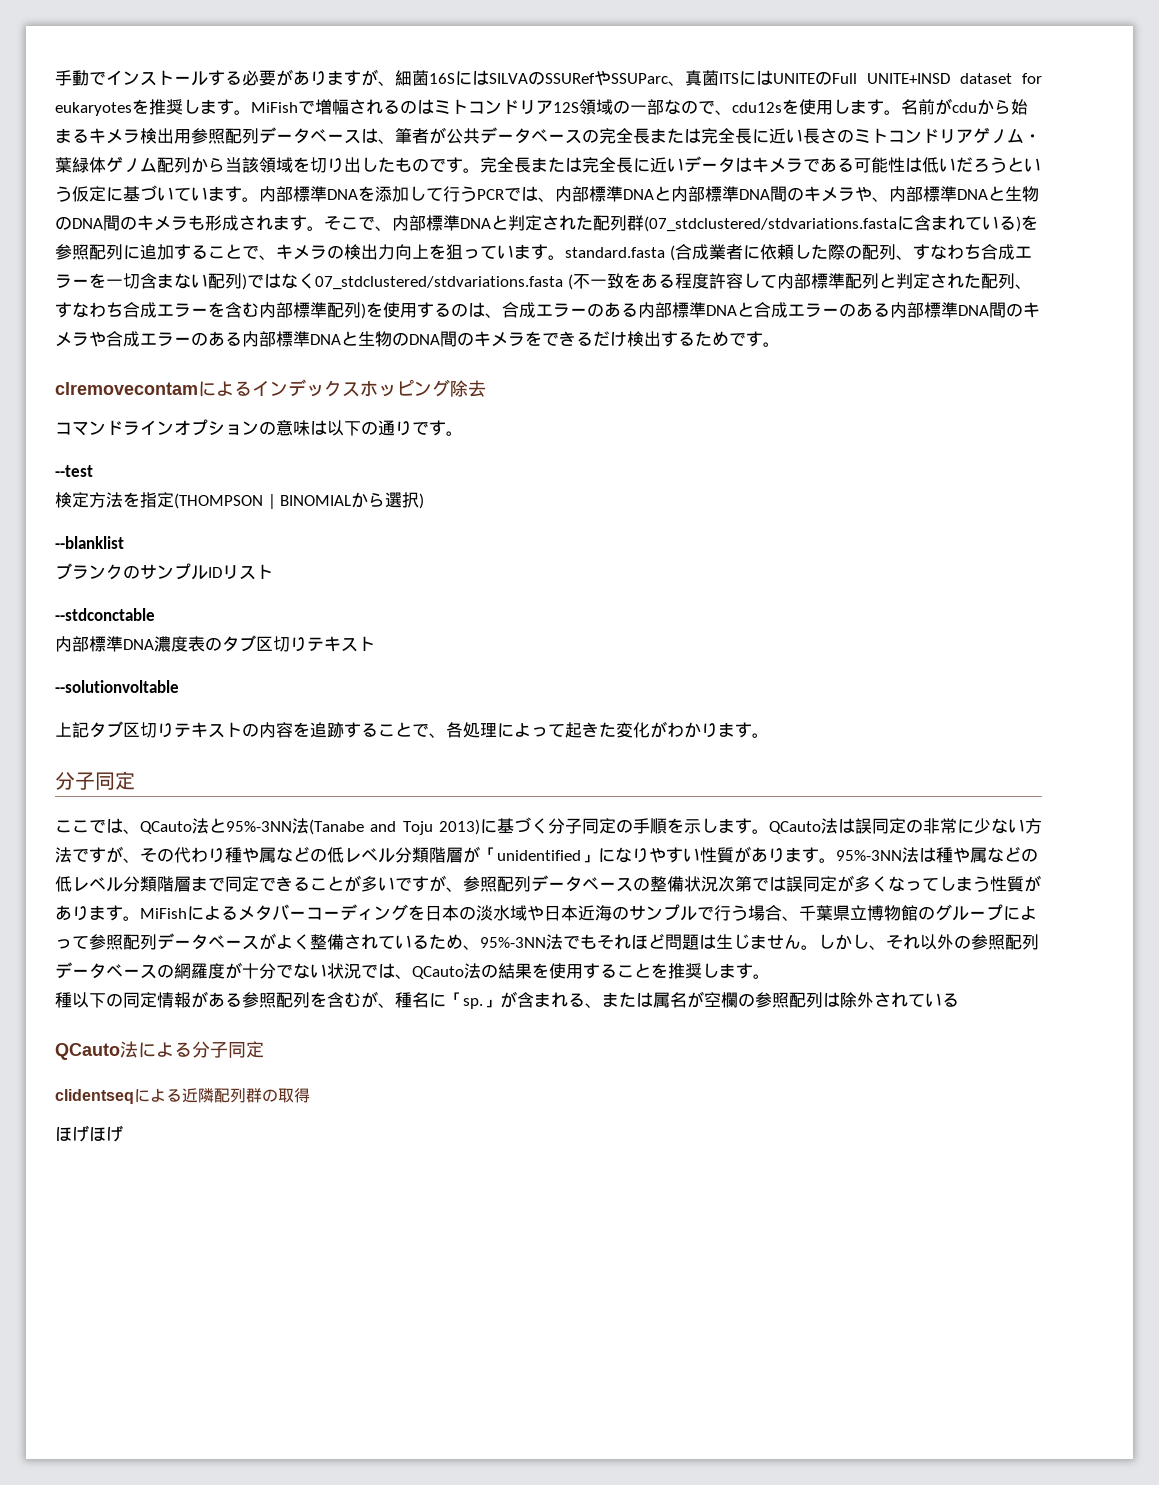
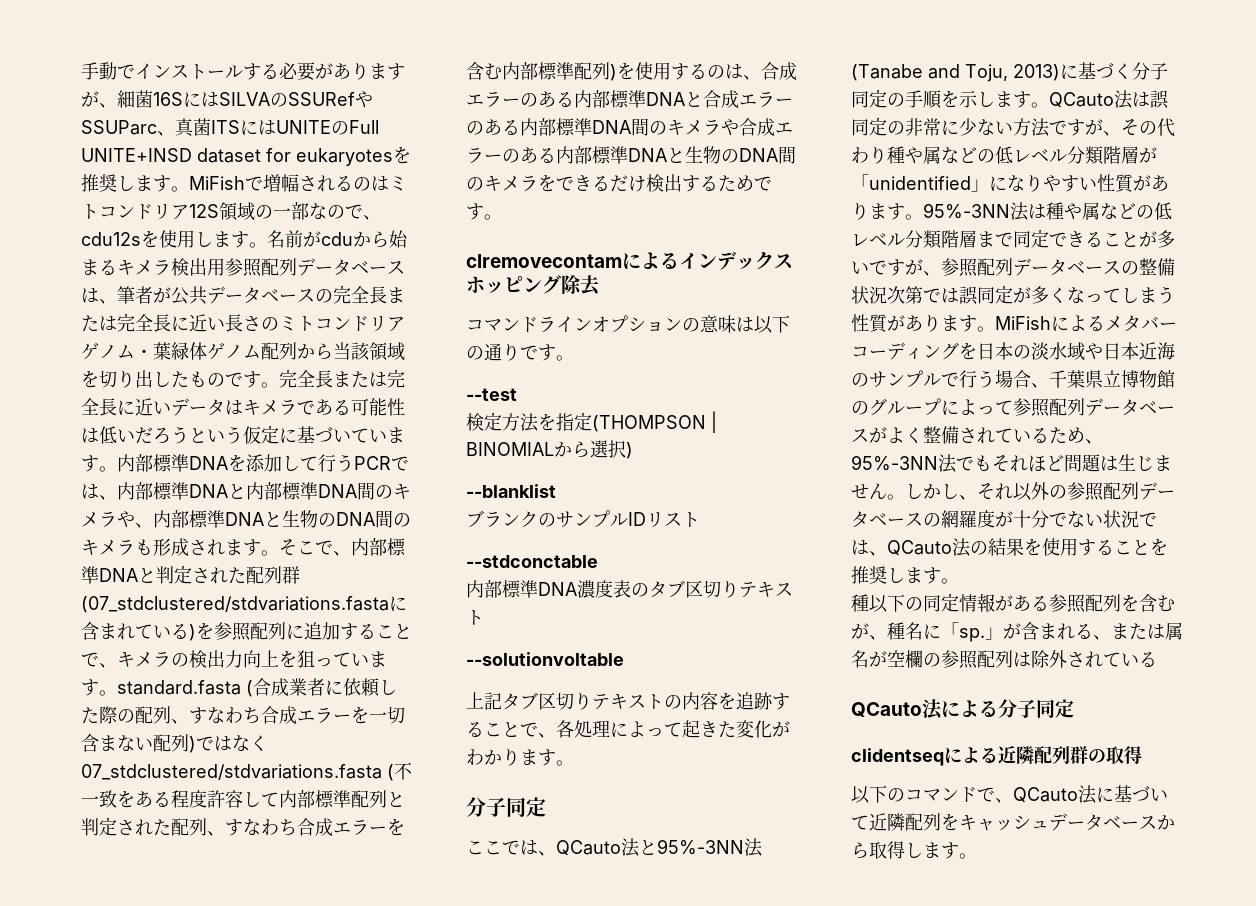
[402,821,433,835] Toju -> [965,64,1008,82] Toju,
[55,1125,123,1142] ほげほげ -> [851,785,1168,804] [851,813,1175,831] [851,841,977,859] 以下のコマンドで、QCauto法に基づいて近隣配列をキャッシュデータベースから取得します。

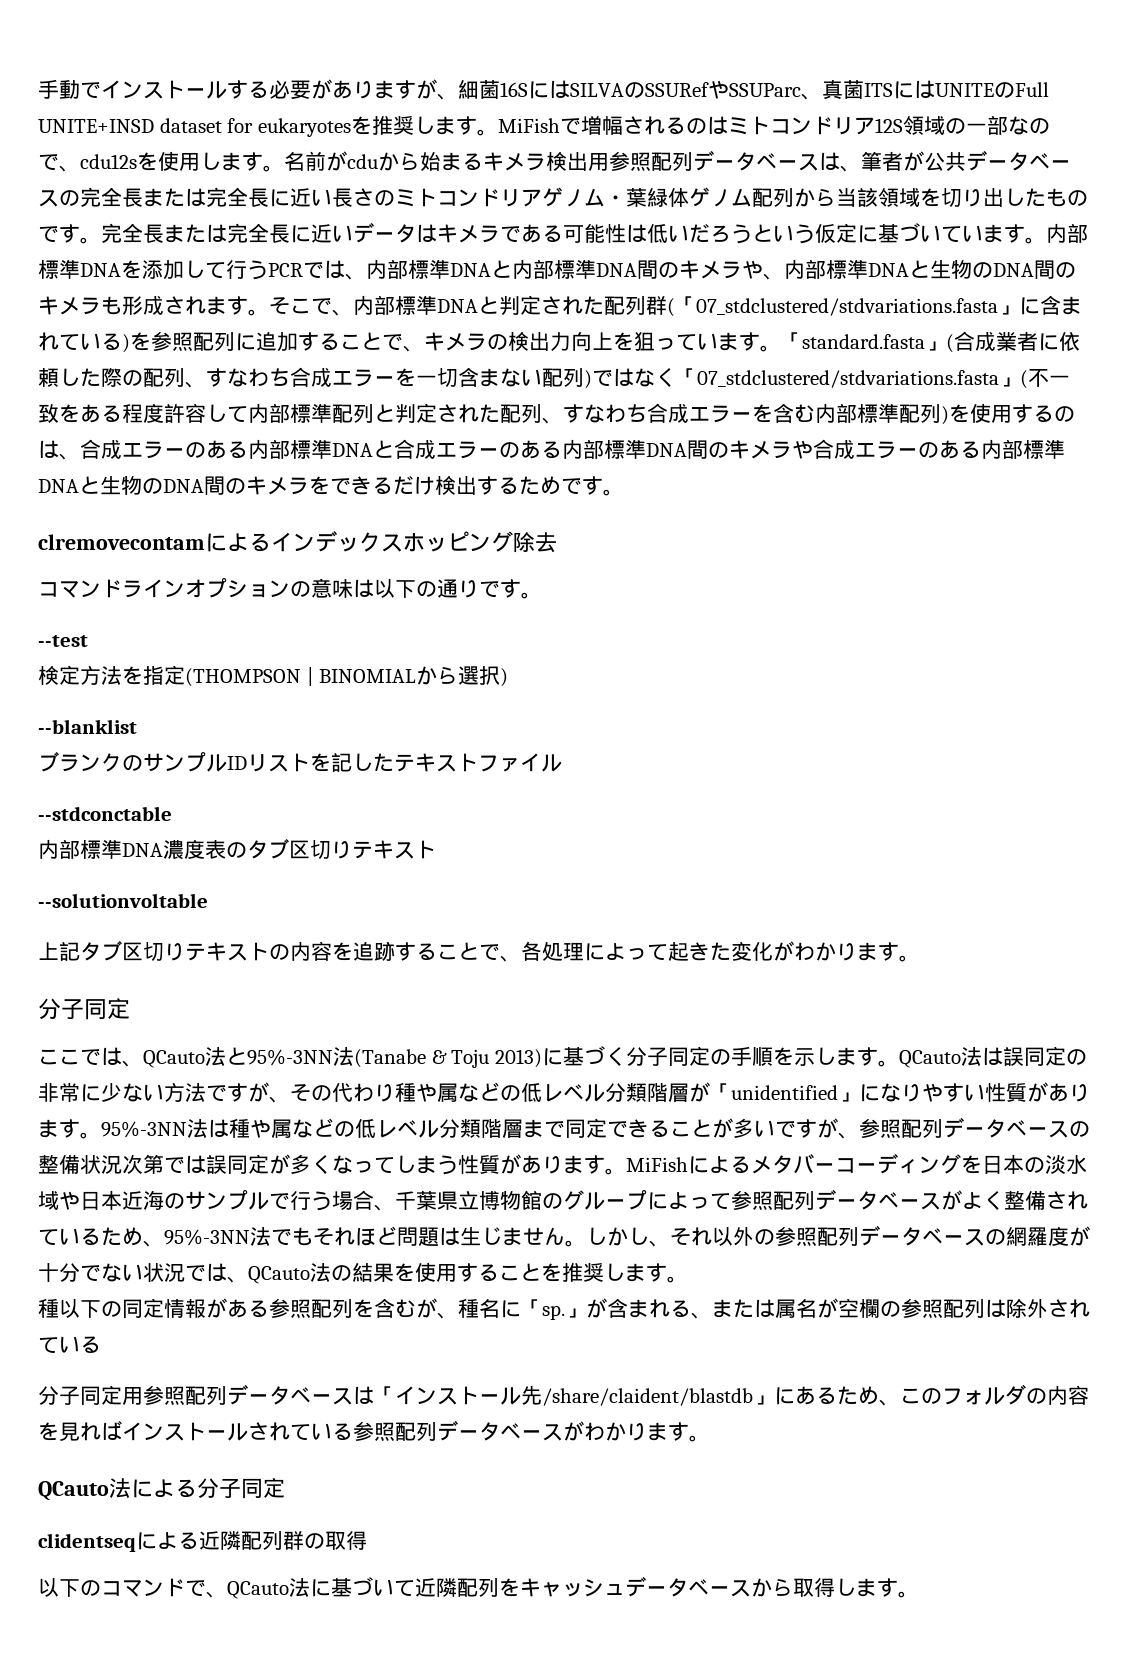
[81,596,389,613] (07_stdclustered/stdvariations.fasta -> [667,296,1019,317] (「07_stdclustered/stdvariations.fasta」
[117,680,241,695] standard.fasta -> [781,332,946,351] 「standard.fasta」
[81,764,382,780] 07_stdclustered/stdvariations.fasta -> [676,368,1020,388] 「07_stdclustered/stdvariations.fasta」
(700, 519) none -> [310,753,562,772] を記したテキストファイル
[928,64,1008,82] and Toju, -> [431,1049,490,1068] & Toju
(1157, 659) none -> [38,1384,1089,1406] [38,1420,710,1442] // 分子同定用参照配列データベースは「インストール先/share/claident/blastdb」にあるため、このフォルダの内容を見ればインストールされている参照配列データベースがわかります。

